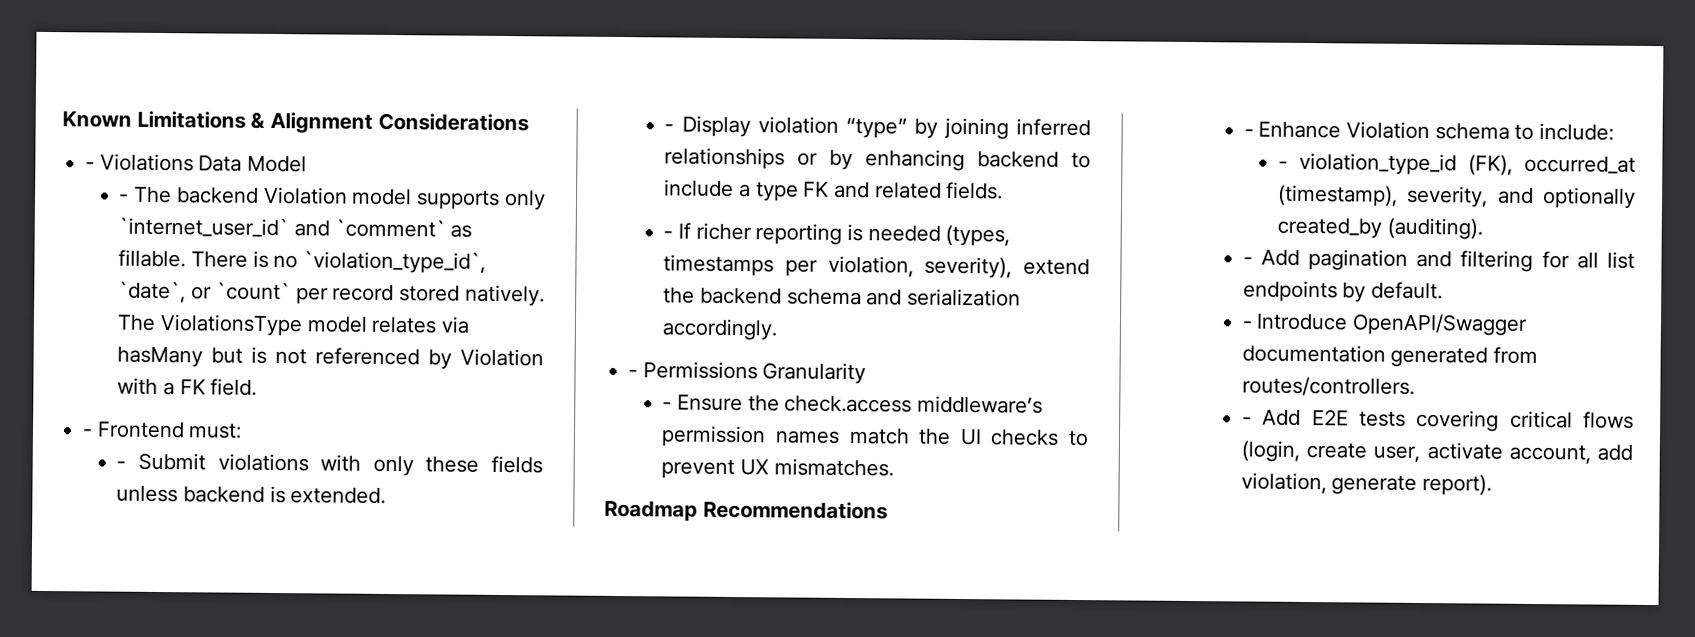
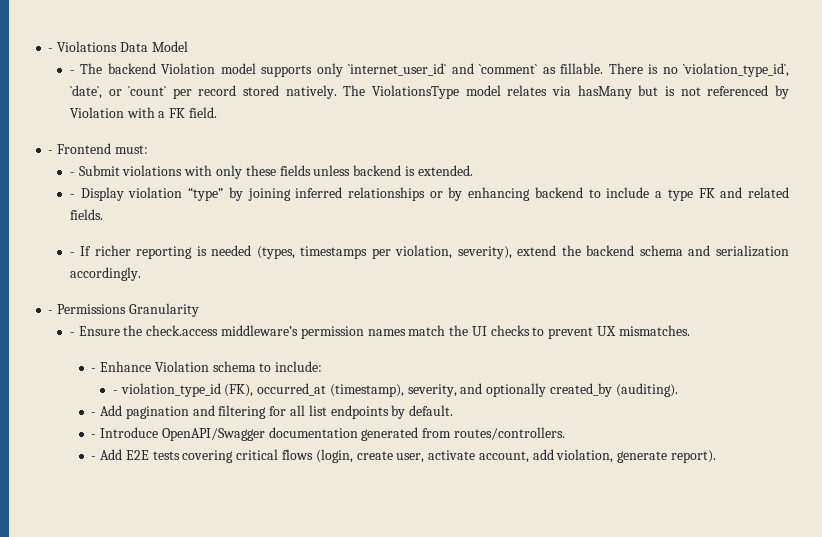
[62,110,529,134] Known Limitations & Alignment Considerations // -> (48, 50) none
[604,500,888,522] // Roadmap Recommendations -> (690, 330) none

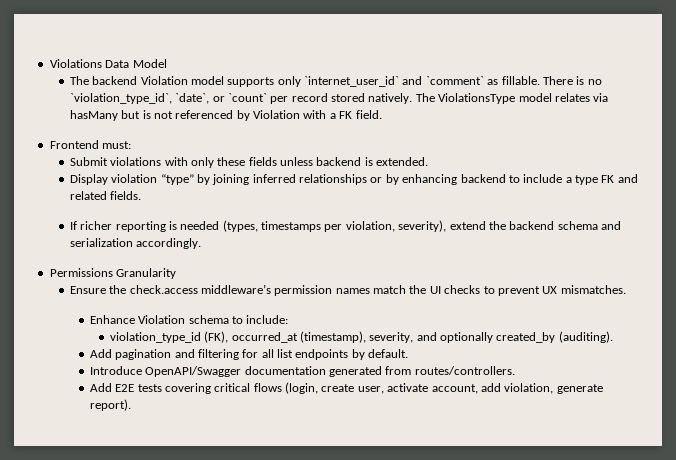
[48,48,54,52] - -> (49, 63) none
[69,70,75,74] - -> (167, 63) none
[48,150,54,154] - -> (382, 114) none
[69,172,75,176] - -> (132, 145) none
[69,194,75,198] - -> (429, 161) none
[69,252,75,256] - -> (142, 195) none
[48,310,54,314] - -> (202, 243) none
[69,332,75,336] - -> (177, 273) none
[91,368,97,372] - -> (626, 289) none
[112,390,118,394] - -> (289, 319) none
[91,412,97,416] - -> (613, 337) none
[91,434,97,438] - -> (409, 353) none
[91,456,97,460] - -> (515, 370) none

